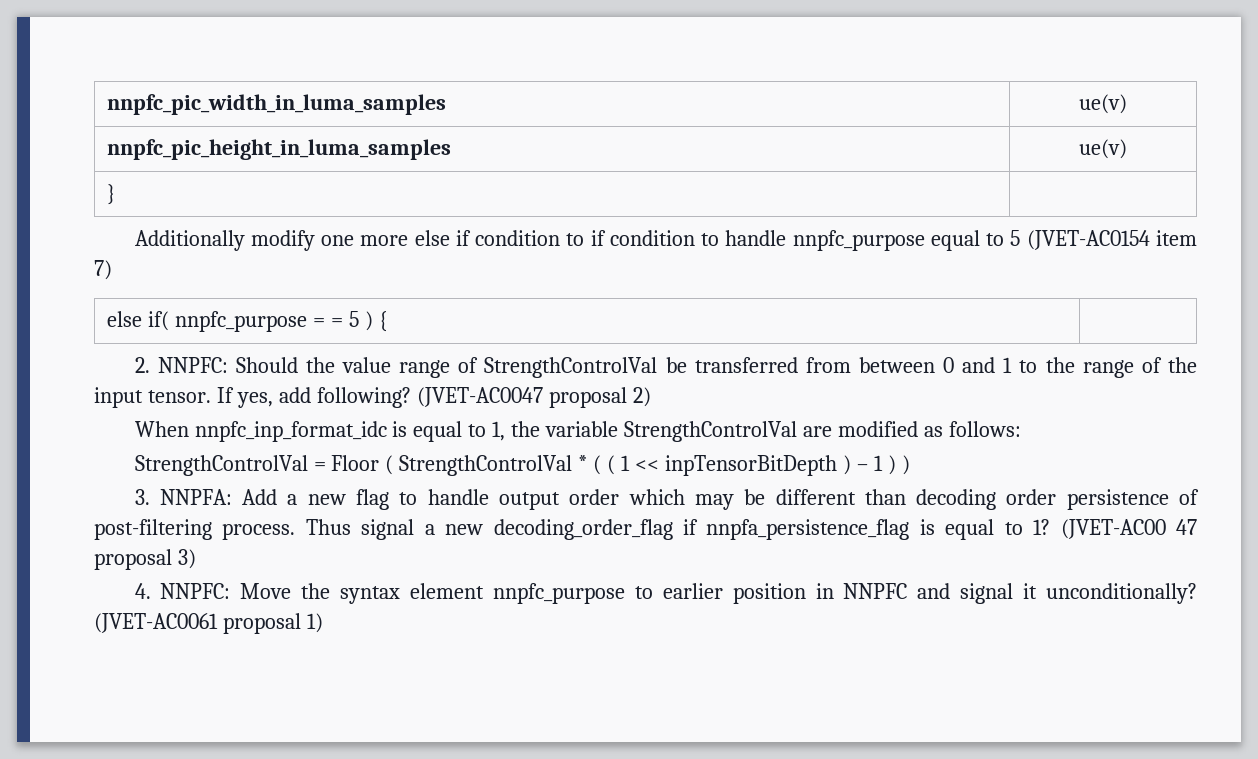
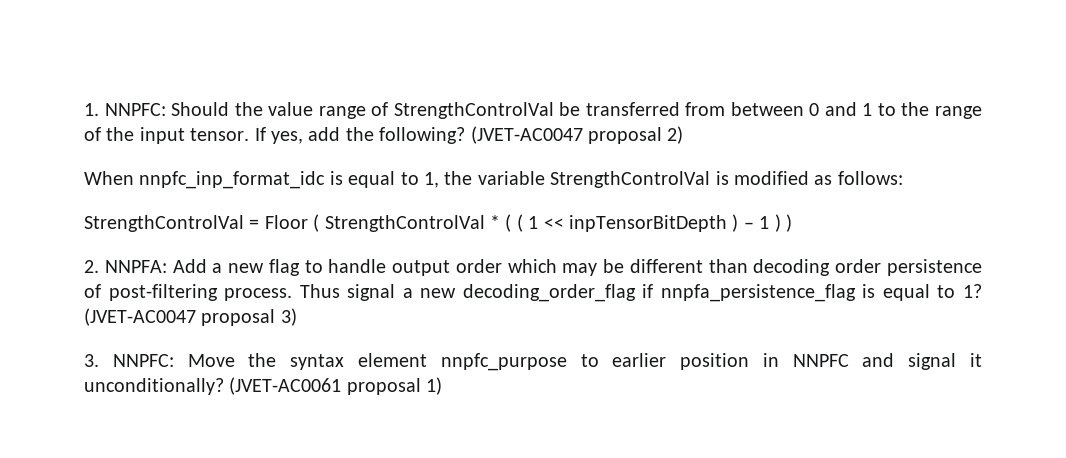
[107,94,447,115] [1079,94,1127,114] [107,139,452,160] [1079,139,1127,159] [107,184,117,205] [134,230,1198,251] [94,260,112,280] [107,311,389,332] [134,357,150,373] nnpfc_pic_width_in_luma_samples | ue(v) // nnpfc_pic_height_in_luma_samples | ue(v) // } | // Additionally modify one more else if condition to if condition to handle nnpfc_purpose equal to 5 (JVET-AC0154 item 7) // else if( nnpfc_purpose = = 5 ) { | // 2. -> [84,103,99,116] 1.
(311, 395) none -> [345,127,374,141] the
[803,426,833,437] are -> [715,171,729,185] is
[134,489,150,505] 3. -> [84,260,99,273] 2.
[1060,519,1198,539] (JVET-AC00 47 -> [84,308,196,326] (JVET-AC0047
[134,583,151,599] 4. -> [84,354,99,367] 3.

